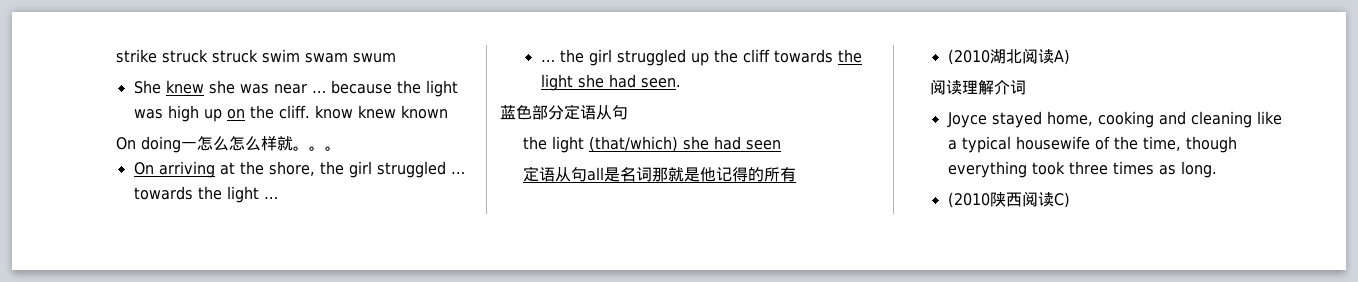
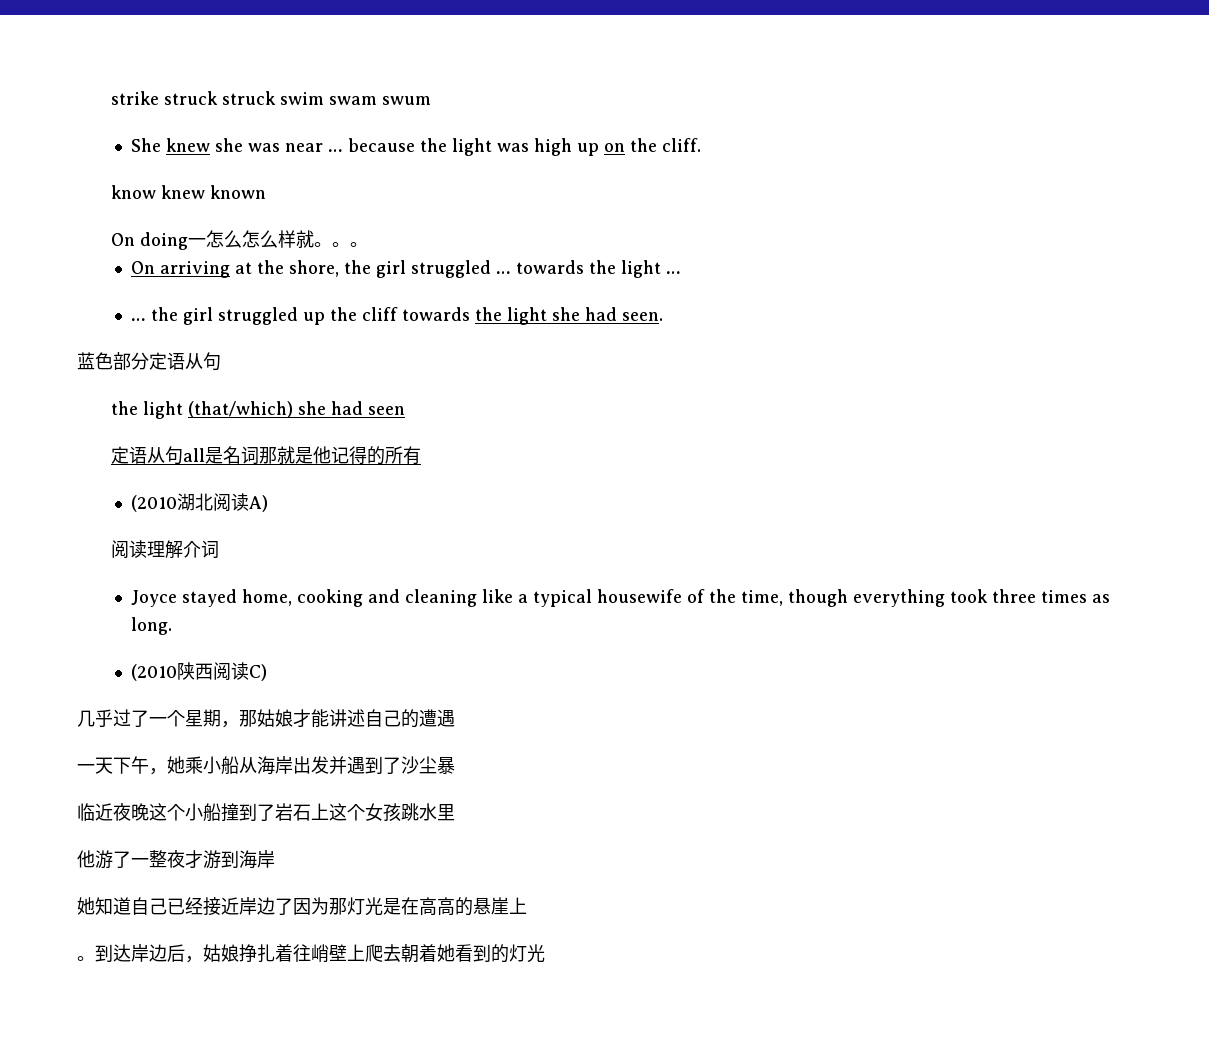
(310, 112) none -> (702, 145) //
(1070, 200) none -> [77,709,455,728] [77,756,455,775] [77,803,455,822] [77,850,275,869] [77,897,527,916] [77,944,545,963] // 几乎过了一个星期，那姑娘才能讲述自己的遭遇 // 一天下午，她乘小船从海岸出发并遇到了沙尘暴 // 临近夜晚这个小船撞到了岩石上这个女孩跳水里 // 他游了一整夜才游到海岸 // 她知道自己已经接近岸边了因为那灯光是在高高的悬崖上 // 。到达岸边后，姑娘挣扎着往峭壁上爬去朝着她看到的灯光

